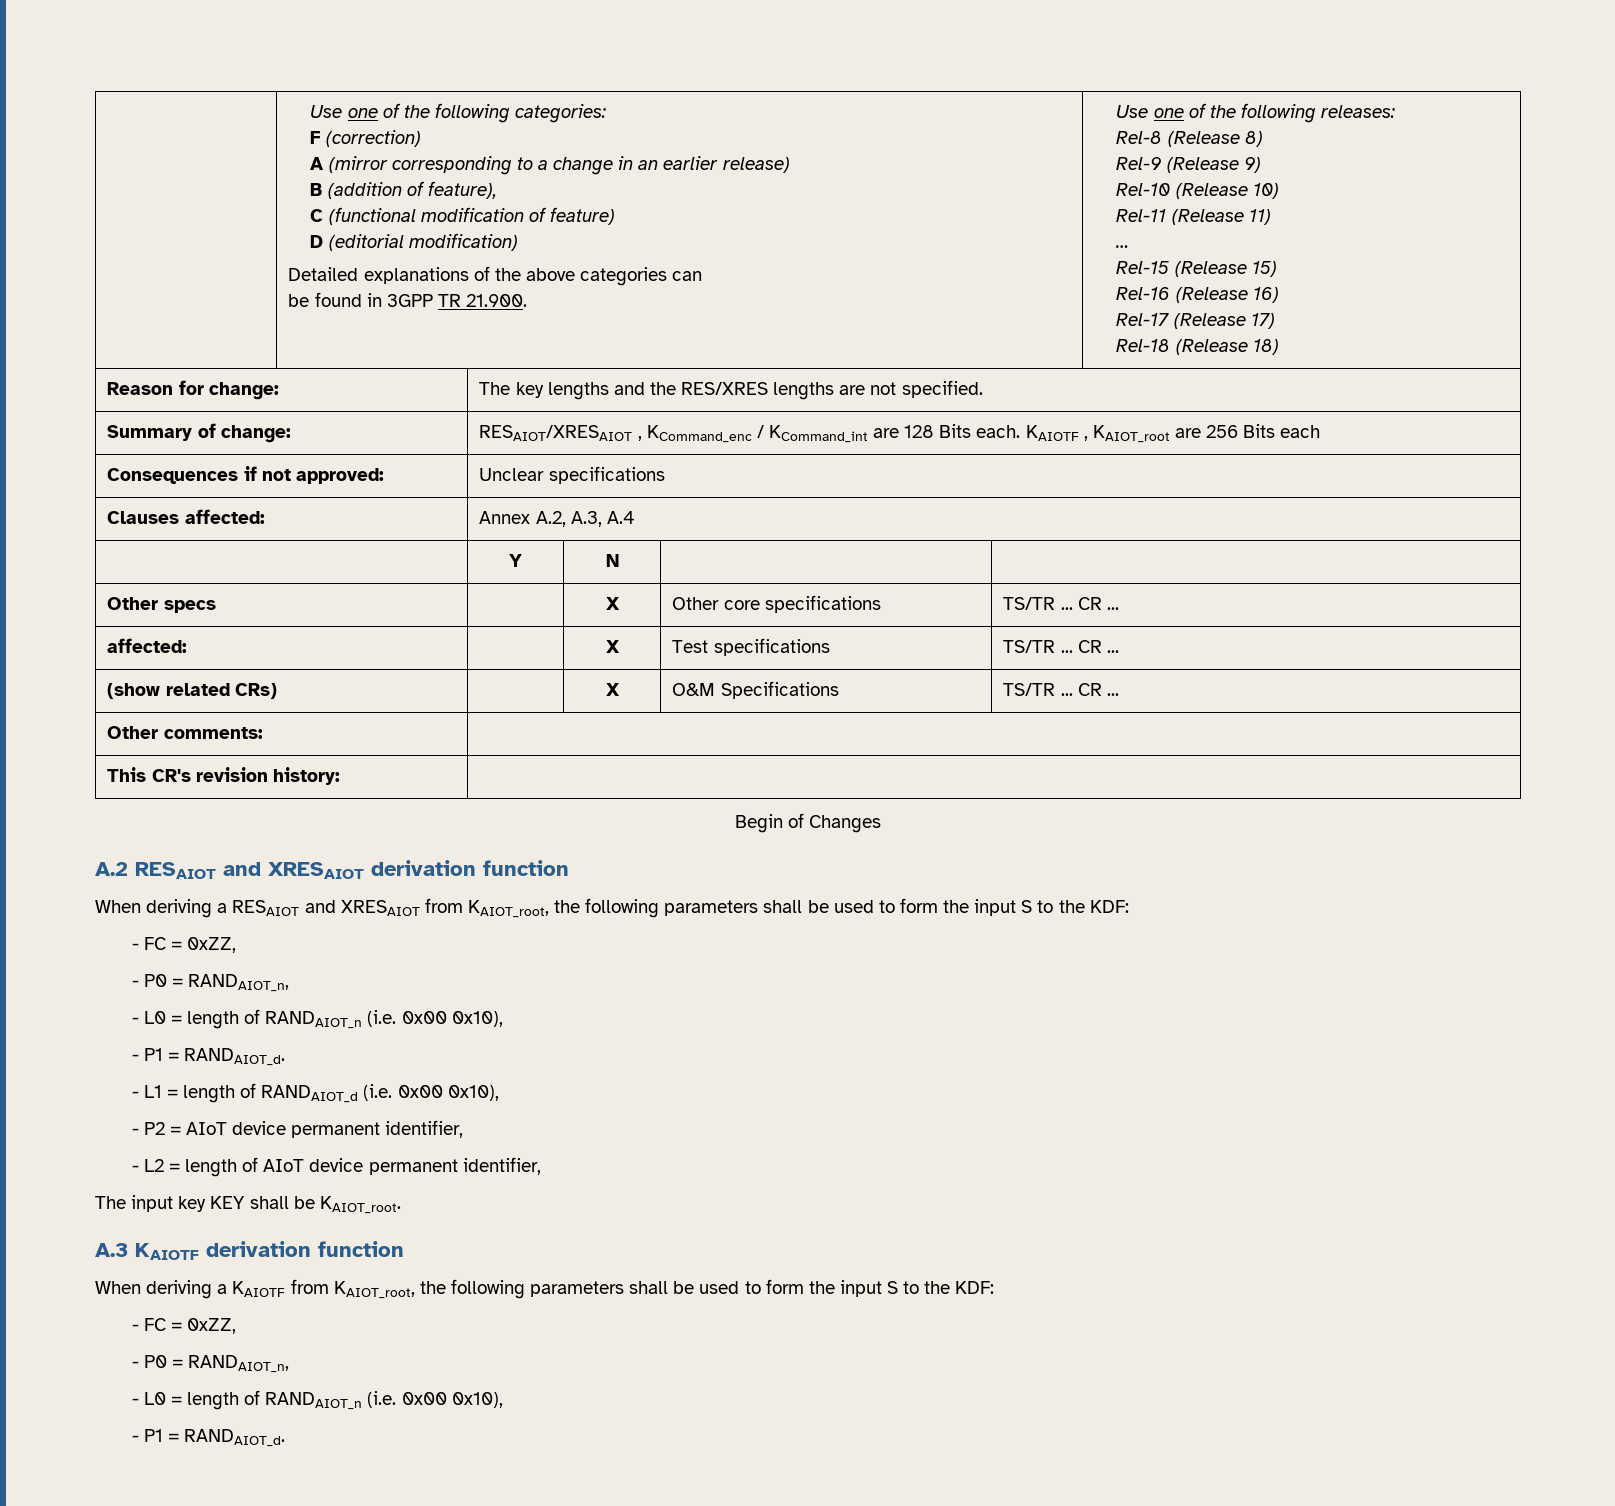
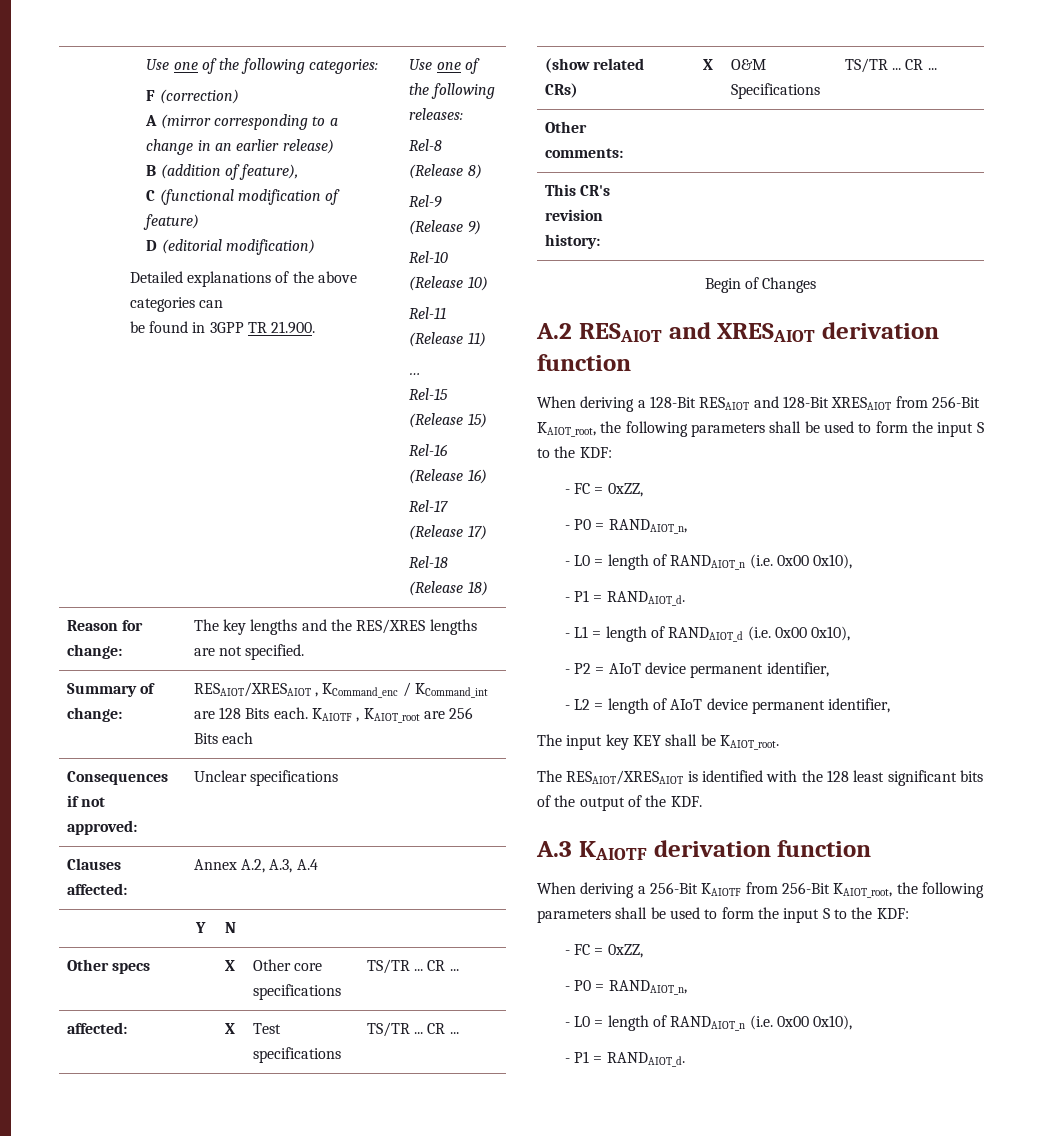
[232,900,336,916] RESAIOT and -> [649,396,829,410] 128-Bit RESAIOT and 128-Bit
(463, 905) none -> [931,396,980,408] 256-Bit
(401, 1205) none -> [537,770,983,786] [537,795,702,811] // The RESAIOT/XRESAIOT is identified with the 128 least significant bits of the output of the KDF.
(228, 1289) none -> [649,882,698,894] 256-Bit
(329, 1286) none -> [781,882,830,894] 256-Bit

